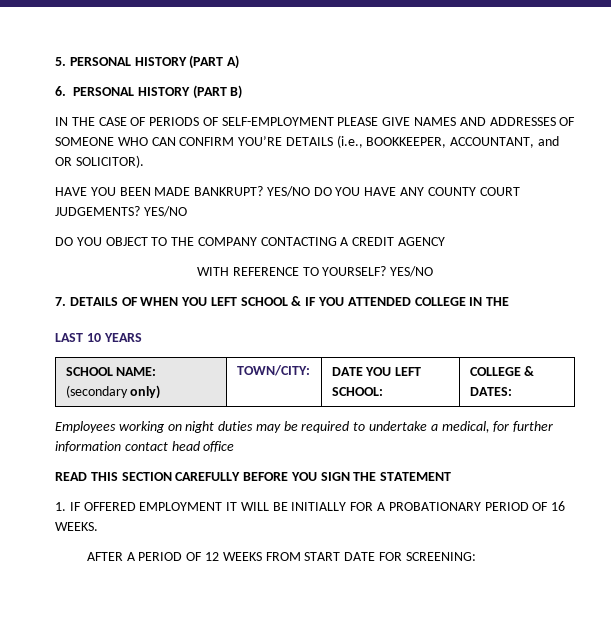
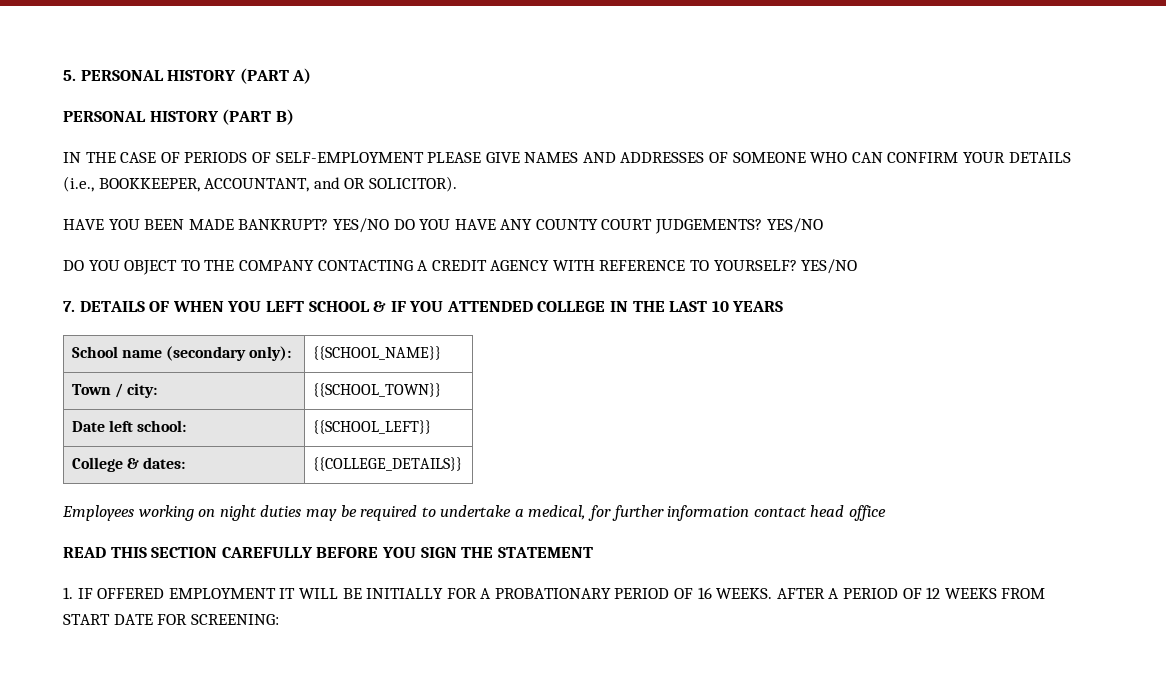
[55,86,66,96] 6. -> (312, 76) none
[238,136,283,146] YOU’RE -> [963,152,1006,163] YOUR
(446, 241) // -> (550, 265) none
(510, 301) // -> (665, 306) none
[65,367,157,376] [65,385,161,399] [236,365,310,376] [331,367,422,376] [331,387,383,396] [469,366,535,376] [469,387,512,396] SCHOOL NAME: (secondary only) | TOWN/CITY: | DATE YOU LEFT SCHOOL: | COLLEGE & DATES: -> [71,346,292,361] [312,346,441,360] [71,383,158,398] [312,383,441,397] [71,420,187,432] [312,420,431,434] [71,457,186,472] [312,457,462,471] School name (secondary only): | {{SCHOOL_NAME}} // Town / city: | {{SCHOOL_TOWN}} // Date left school: | {{SCHOOL_LEFT}} // College & dates: | {{COLLEGE_DETAILS}}
(98, 526) // -> (773, 593) none

